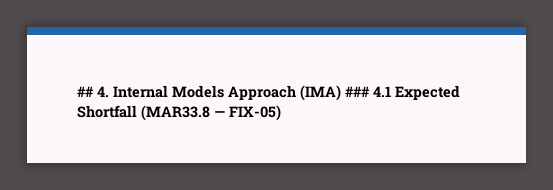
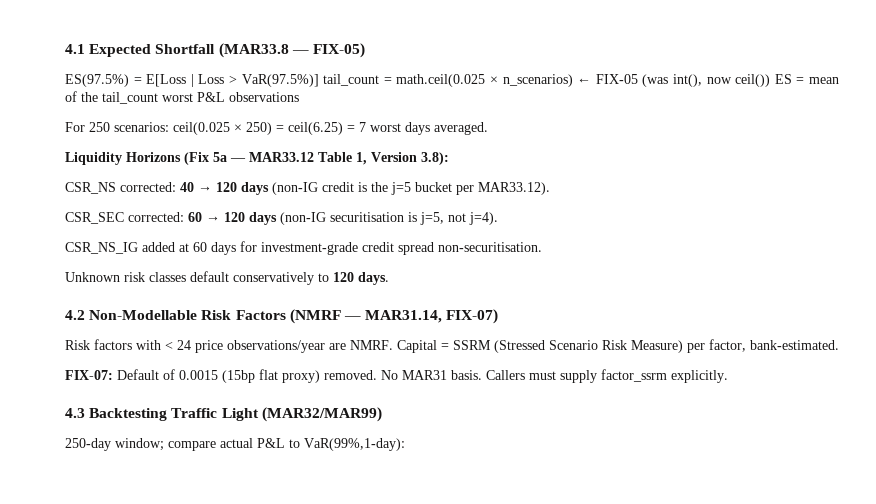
[77,85,370,101] ## 4. Internal Models Approach (IMA) ### -> (65, 49) none
(281, 113) none -> [65,74,840,87] [65,91,299,104] [65,122,488,135] [65,152,449,165] [65,182,550,195] [65,212,498,225] [65,241,542,255] [65,271,389,285] [65,309,499,324] [65,339,839,353] [65,369,728,383] [65,407,382,422] [65,438,405,451] // ES(97.5%) = E[Loss | Loss > VaR(97.5%)] tail_count = math.ceil(0.025 × n_scenarios) ← FIX-05 (was int(), now ceil()) ES = mean of the tail_count worst P&L observations // For 250 scenarios: ceil(0.025 × 250) = ceil(6.25) = 7 worst days averaged. // Liquidity Horizons (Fix 5a — MAR33.12 Table 1, Version 3.8): // CSR_NS corrected: 40 → 120 days (non-IG credit is the j=5 bucket per MAR33.12). // CSR_SEC corrected: 60 → 120 days (non-IG securitisation is j=5, not j=4). // CSR_NS_IG added at 60 days for investment-grade credit spread non-securitisation. // Unknown risk classes default conservatively to 120 days. // 4.2 Non-Modellable Risk Factors (NMRF — MAR31.14, FIX-07) // Risk factors with < 24 price observations/year are NMRF. Capital = SSRM (Stressed Scenario Risk Measure) per factor, bank-estimated. // FIX-07: Default of 0.0015 (15bp flat proxy) removed. No MAR31 basis. Callers must supply factor_ssrm explicitly. // 4.3 Backtesting Traffic Light (MAR32/MAR99) // 250-day window; compare actual P&L to VaR(99%,1-day):

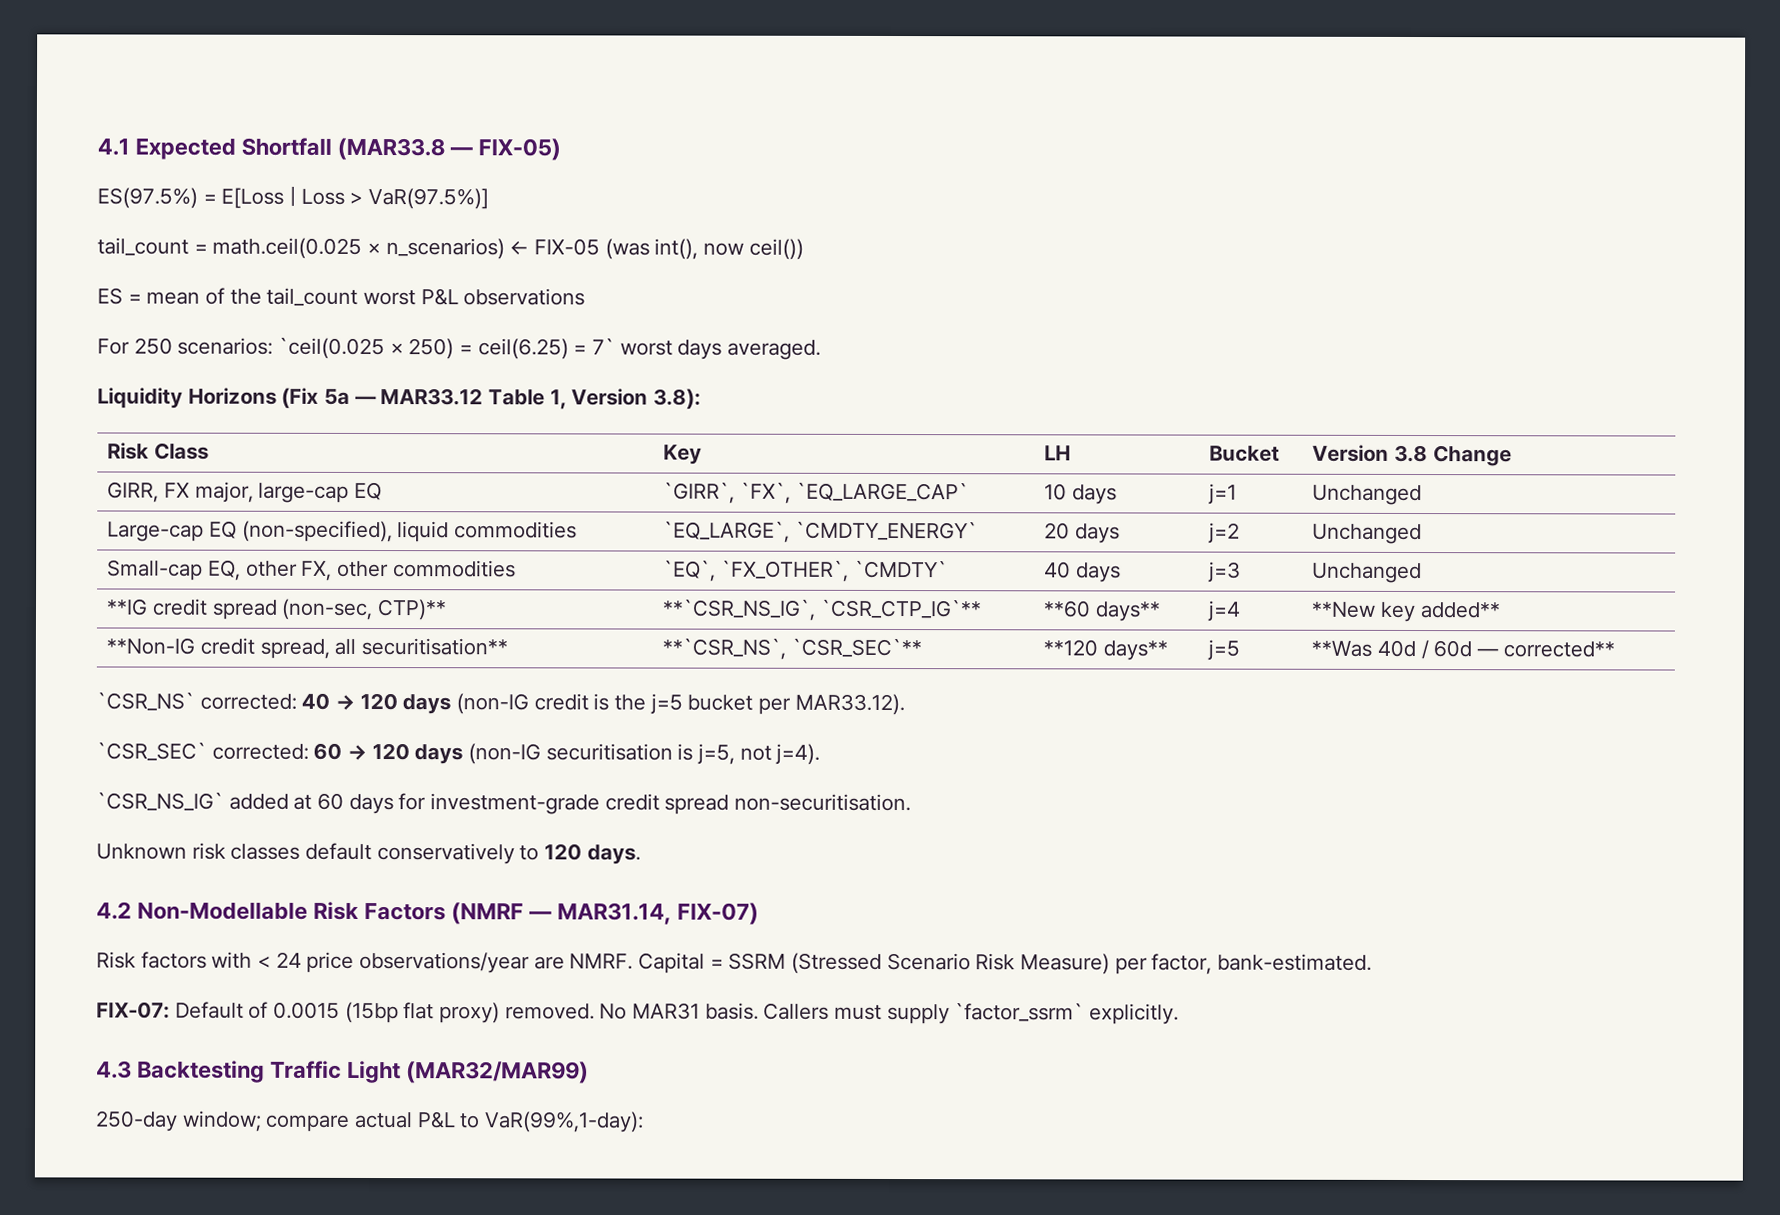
(319, 80) none -> (490, 198) //
(771, 80) none -> (804, 249) //
[173,122,230,135] ceil(0.025 -> [278,336,386,360] `ceil(0.025
[359,122,366,132] 7 -> [592,337,616,355] 7`
[65,182,116,194] // CSR_NS -> [107,442,210,460] [663,444,703,465] [1044,445,1072,461] [1209,445,1281,462] [1312,444,1512,467] [107,481,383,503] [663,481,969,504] [1044,483,1118,505] [1208,483,1238,505] [1312,484,1423,506] [107,520,578,543] [663,520,979,543] [1044,522,1121,544] [1208,522,1241,544] [1312,523,1423,545] [107,559,516,581] [663,559,948,582] [1044,561,1122,583] [1208,561,1242,583] [1312,562,1423,584] [106,598,448,621] [662,598,983,621] [1043,600,1162,622] [1207,600,1242,622] [1311,601,1501,623] [106,637,509,659] [662,637,923,660] [1043,639,1169,661] [1207,639,1241,661] [1311,639,1615,660] [96,691,195,711] // Risk Class | Key | LH | Bucket | Version 3.8 Change // GIRR, FX major, large-cap EQ | `GIRR`, `FX`, `EQ_LARGE_CAP` | 10 days | j=1 | Unchanged // Large-cap EQ (non-specified), liquid commodities | `EQ_LARGE`, `CMDTY_ENERGY` | 20 days | j=2 | Unchanged // Small-cap EQ, other FX, other commodities | `EQ`, `FX_OTHER`, `CMDTY` | 40 days | j=3 | Unchanged // **IG credit spread (non-sec, CTP)** | **`CSR_NS_IG`, `CSR_CTP_IG`** | **60 days** | j=4 | **New key added** // **Non-IG credit spread, all securitisation** | **`CSR_NS`, `CSR_SEC`** | **120 days** | j=5 | **Was 40d / 60d — corrected** // `CSR_NS`
[65,212,124,224] CSR_SEC -> [96,741,207,761] `CSR_SEC`
[65,242,138,254] CSR_NS_IG -> [96,791,224,811] `CSR_NS_IG`
[601,369,667,382] factor_ssrm -> [954,1002,1085,1022] `factor_ssrm`

